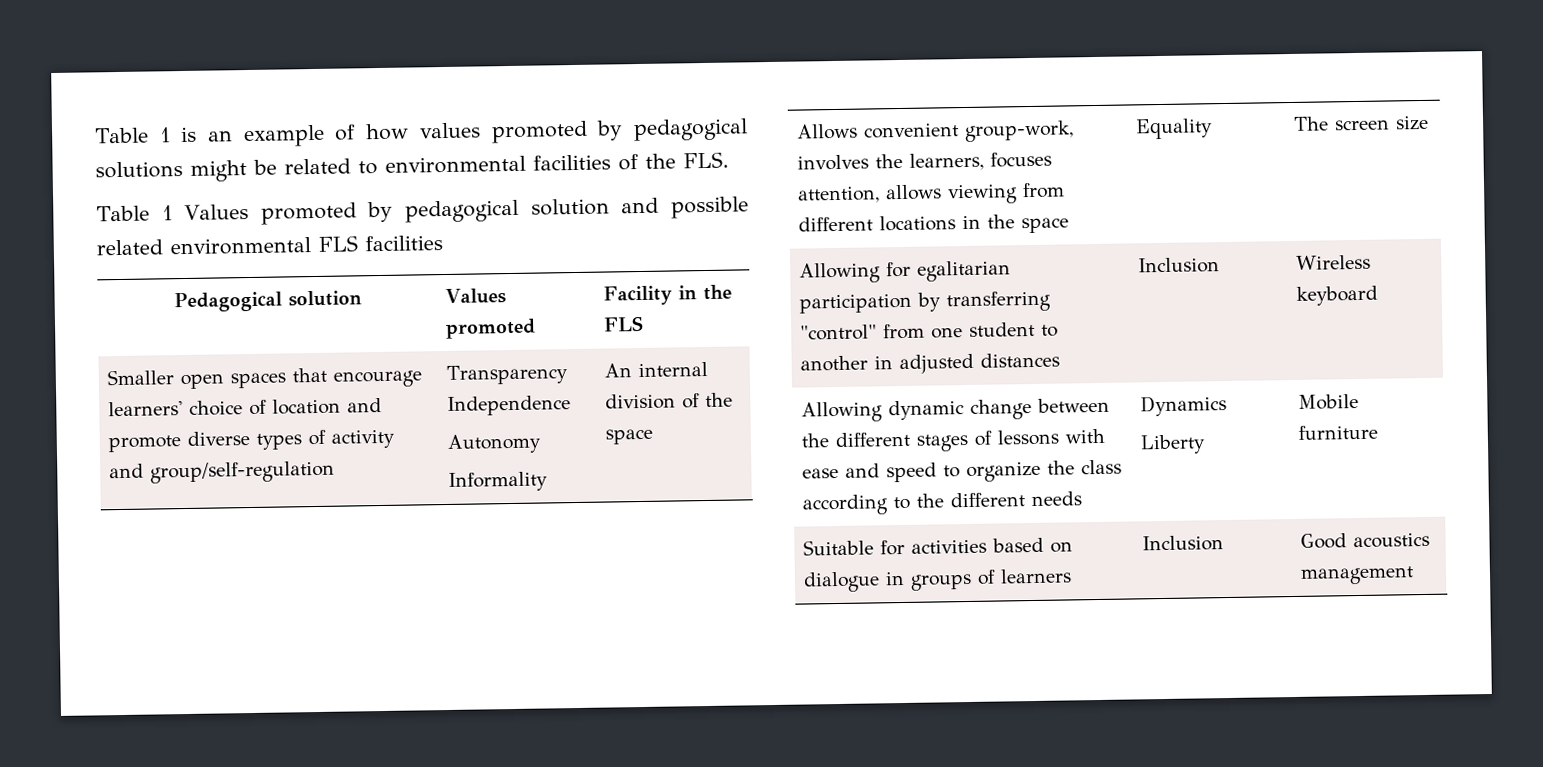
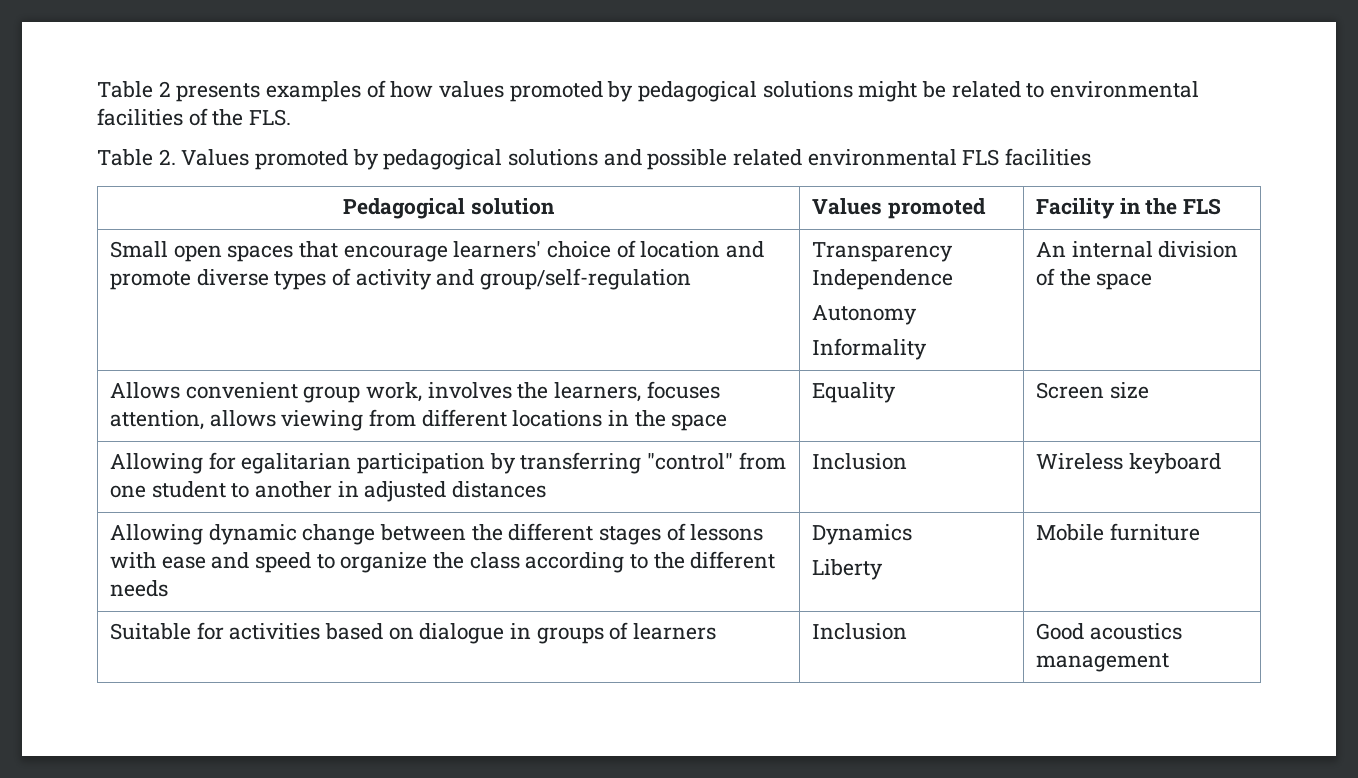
[95,124,325,148] Table 1 is an example -> [97,81,362,102] Table 2 presents examples
[161,205,173,221] 1 -> [158,149,176,165] 2.
[530,198,610,216] solution -> [508,149,599,166] solutions
[107,369,175,386] Smaller -> [110,241,169,258] Small
[965,120,1075,142] group-work, -> [303,382,423,403] group work,
[1293,116,1391,131] The screen -> [1036,382,1105,399] Screen

